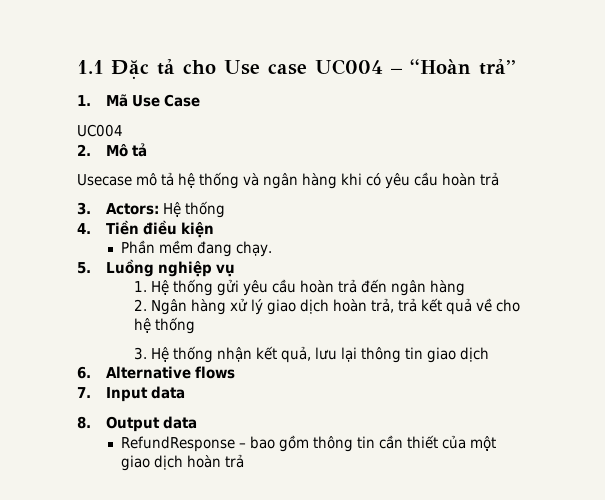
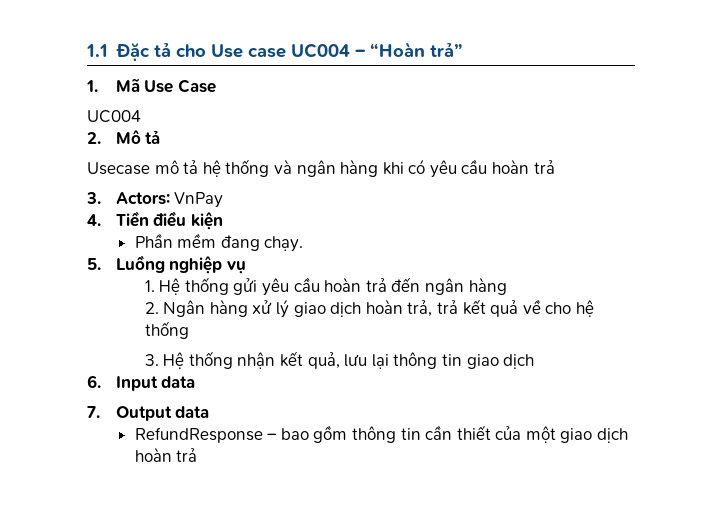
[162,201,225,218] Hệ thống -> [174,192,224,208] VnPay
[105,366,235,379] [77,387,91,398] Alternative flows // 7. -> (101, 381) none
[77,416,91,429] 8. -> [87,406,100,418] 7.

